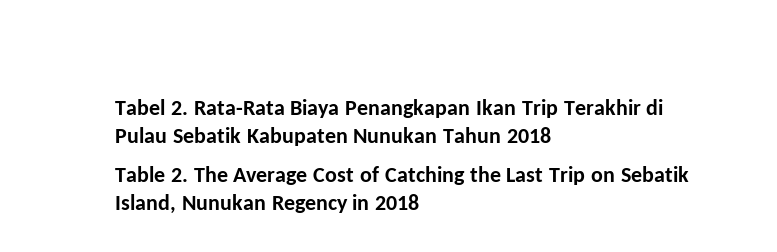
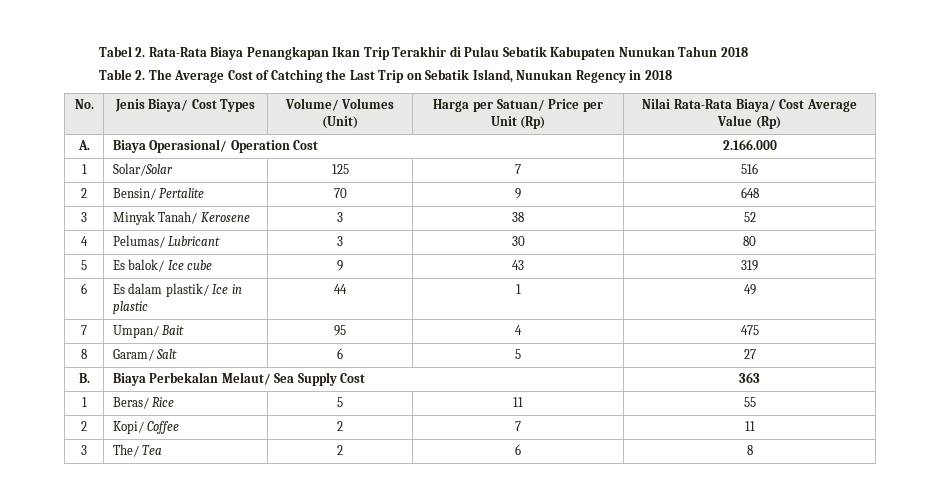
(420, 202) none -> [74,99,94,109] [114,99,256,112] [284,98,395,111] [322,116,358,129] [433,99,603,112] [490,116,546,129] [642,98,857,112] [717,115,781,129] [77,140,90,150] [112,139,319,153] [722,139,777,150] [81,164,87,174] [112,163,173,176] [331,164,349,174] [515,164,521,174] [741,163,758,174] [81,188,87,198] [112,188,205,200] [333,188,347,198] [515,188,521,199] [740,187,759,198] [81,212,87,222] [112,211,250,225] [337,212,343,222] [512,212,524,222] [743,212,756,222] [81,236,88,246] [112,235,221,248] [337,236,343,246] [511,236,525,246] [743,236,756,246] [81,260,87,270] [112,259,213,272] [337,260,343,271] [512,260,524,270] [741,260,758,271] [81,283,87,294] [112,283,242,297] [112,301,148,314] [334,284,347,294] [515,284,521,294] [743,284,756,295] [81,325,87,335] [112,325,185,338] [334,325,346,336] [515,325,522,335] [740,325,759,335] [81,349,87,359] [112,349,178,361] [337,348,343,359] [515,349,521,359] [743,349,756,359] [78,373,90,383] [112,372,366,386] [739,372,760,383] [81,397,87,407] [112,397,175,409] [337,397,343,407] [513,397,523,407] [743,397,756,407] [81,421,87,431] [112,421,180,434] [337,421,343,431] [515,421,521,431] [744,421,755,431] [81,445,87,455] [112,444,163,457] [337,445,343,455] [515,444,521,455] [746,445,753,455] // No. | Jenis Biaya/ Cost Types | Volume/ Volumes (Unit) | Harga per Satuan/ Price per Unit (Rp) | Nilai Rata-Rata Biaya/ Cost Average Value (Rp) // A. | Biaya Operasional/ Operation Cost | 2.166.000 // 1 | Solar/Solar | 125 | 7 | 516 // 2 | Bensin/ Pertalite | 70 | 9 | 648 // 3 | Minyak Tanah/ Kerosene | 3 | 38 | 52 // 4 | Pelumas/ Lubricant | 3 | 30 | 80 // 5 | Es balok/ Ice cube | 9 | 43 | 319 // 6 | Es dalam plastik/ Ice in plastic | 44 | 1 | 49 // 7 | Umpan/ Bait | 95 | 4 | 475 // 8 | Garam/ Salt | 6 | 5 | 27 // B. | Biaya Perbekalan Melaut/ Sea Supply Cost | 363 // 1 | Beras/ Rice | 5 | 11 | 55 // 2 | Kopi/ Coffee | 2 | 7 | 11 // 3 | The/ Tea | 2 | 6 | 8

